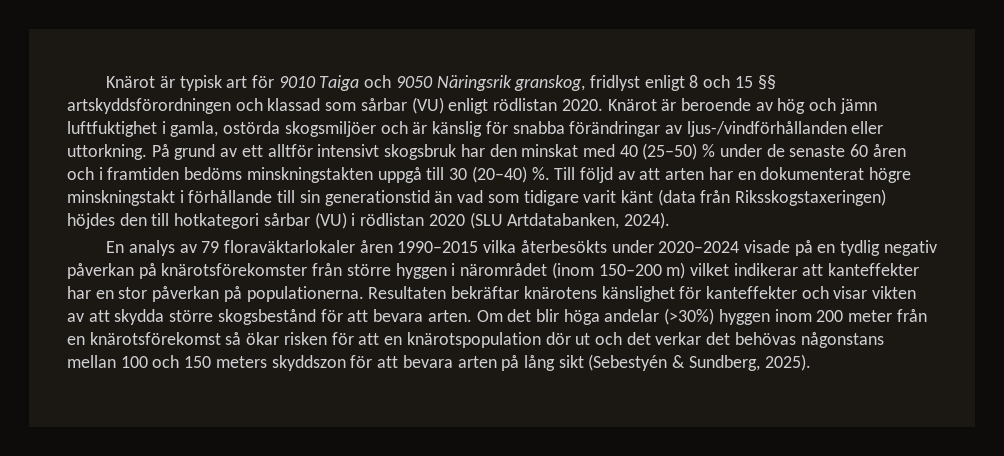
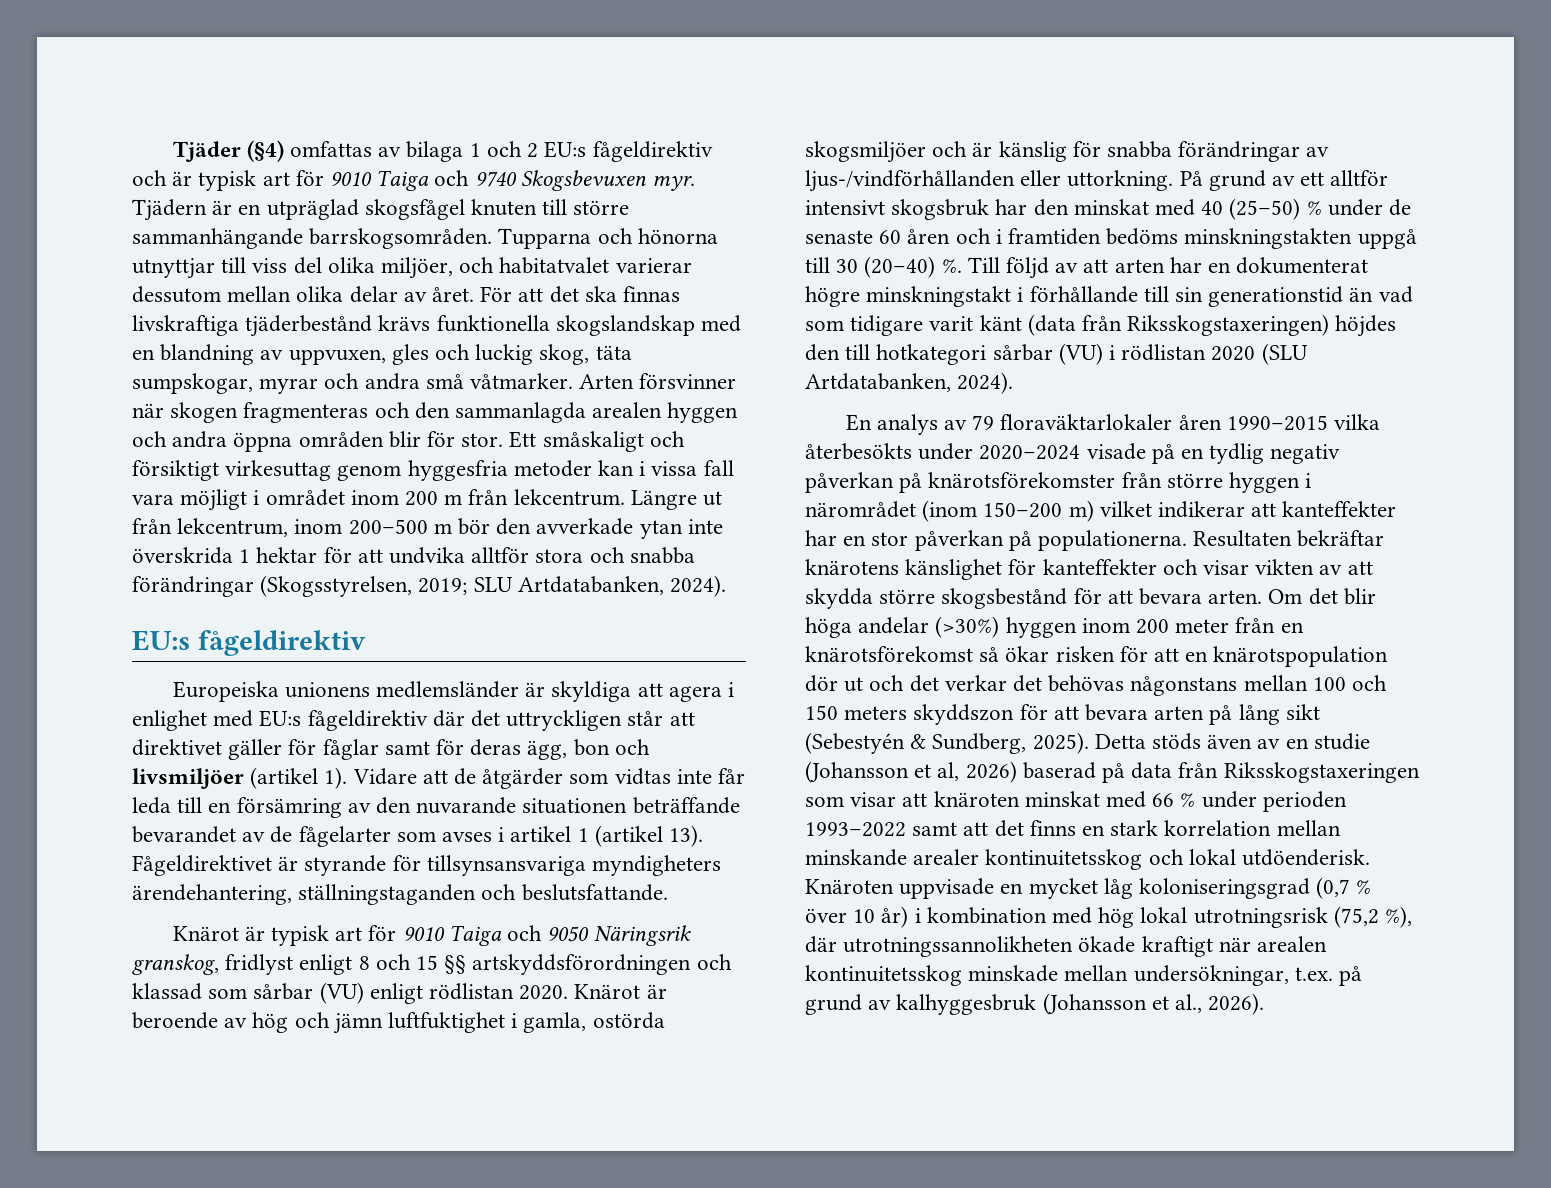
(106, 82) none -> [172,140,713,162] [132,170,696,191] [132,199,630,221] [132,228,718,249] [132,257,692,279] [132,286,681,303] [132,315,742,337] [132,344,632,365] [132,373,737,394] [132,402,739,423] [132,431,685,452] [132,460,734,481] [132,489,723,511] [132,518,723,539] [132,547,695,564] [132,575,727,597] [132,630,366,656] [172,681,735,702] [132,710,695,731] [132,739,650,760] [132,767,746,789] [132,797,740,818] [132,825,704,847] [132,855,722,876] [132,884,668,905] Tjäder (§4) omfattas av bilaga 1 och 2 EU:s fågeldirektiv och är typisk art för 9010 Taiga och 9740 Skogsbevuxen myr. Tjädern är en utpräglad skogsfågel knuten till större sammanhängande barrskogsområden. Tupparna och hönorna utnyttjar till viss del olika miljöer, och habitatvalet varierar dessutom mellan olika delar av året. För att det ska finnas livskraftiga tjäderbestånd krävs funktionella skogslandskap med en blandning av uppvuxen, gles och luckig skog, täta sumpskogar, myrar och andra små våtmarker. Arten försvinner när skogen fragmenteras och den sammanlagda arealen hyggen och andra öppna områden blir för stor. Ett småskaligt och försiktigt virkesuttag genom hyggesfria metoder kan i vissa fall vara möjligt i området inom 200 m från lekcentrum. Längre ut från lekcentrum, inom 200–500 m bör den avverkade ytan inte överskrida 1 hektar för att undvika alltför stora och snabba förändringar (Skogsstyrelsen, 2019; SLU Artdatabanken, 2024). // EU:s fågeldirektiv // Europeiska unionens medlemsländer är skyldiga att agera i enlighet med EU:s fågeldirektiv där det uttryckligen står att direktivet gäller för fåglar samt för deras ägg, bon och livsmiljöer (artikel 1). Vidare att de åtgärder som vidtas inte får leda till en försämring av den nuvarande situationen beträffande bevarandet av de fågelarter som avses i artikel 1 (artikel 13). Fågeldirektivet är styrande för tillsynsansvariga myndigheters ärendehantering, ställningstaganden och beslutsfattande. //
(811, 362) none -> [1094,733,1370,750] [805,761,1420,783] [805,791,1347,812] [805,820,1341,837] [805,849,1371,870] [805,877,1372,899] [805,906,1413,928] [805,936,1328,957] [805,965,1363,986] [805,993,1265,1015] Detta stöds även av en studie (Johansson et al, 2026) baserad på data från Riksskogstaxeringen som visar att knäroten minskat med 66 % under perioden 1993–2022 samt att det finns en stark korrelation mellan minskande arealer kontinuitetsskog och lokal utdöenderisk. Knäroten uppvisade en mycket låg koloniseringsgrad (0,7 % över 10 år) i kombination med hög lokal utrotningsrisk (75,2 %), där utrotningssannolikheten ökade kraftigt när arealen kontinuitetsskog minskade mellan undersökningar, t.ex. på grund av kalhyggesbruk (Johansson et al., 2026).

